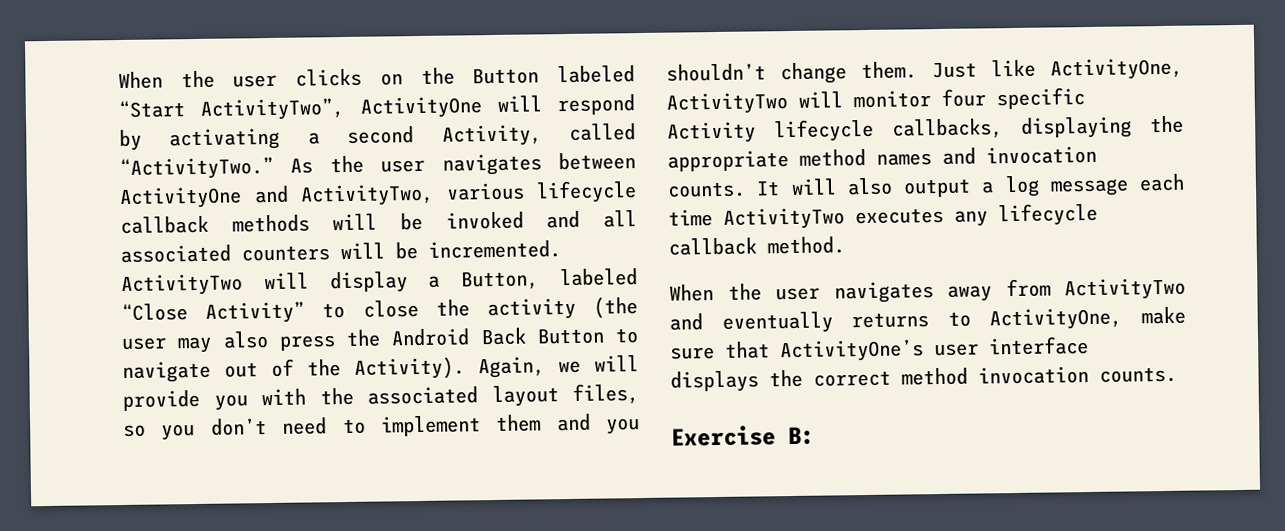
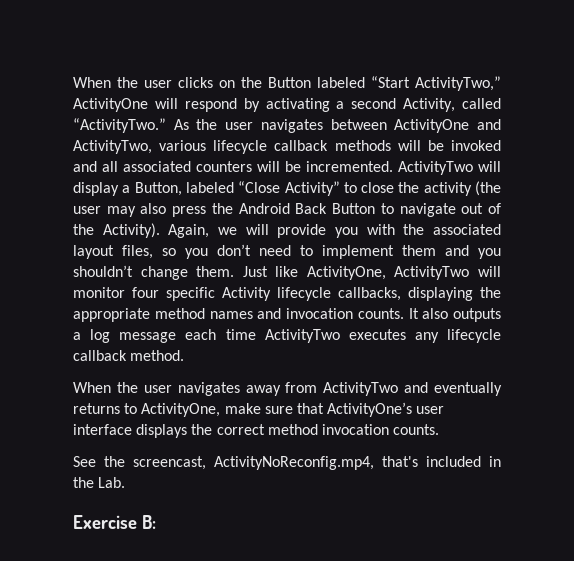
[200,97,346,121] ActivityTwo”, -> [415,76,501,91] ActivityTwo,”
[790,177,971,198] will also output -> [422,308,501,322] also outputs
(1177, 374) none -> [73,456,501,470] [73,477,126,488] // See the screencast, ActivityNoReconfig.mp4, that's included in the Lab.

